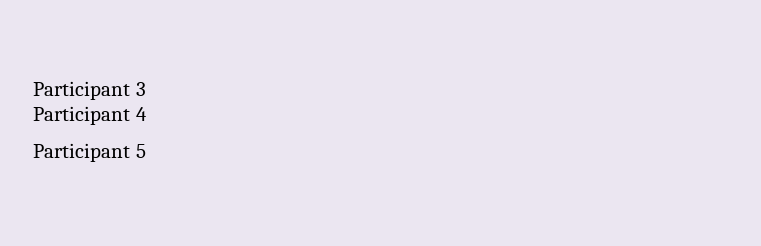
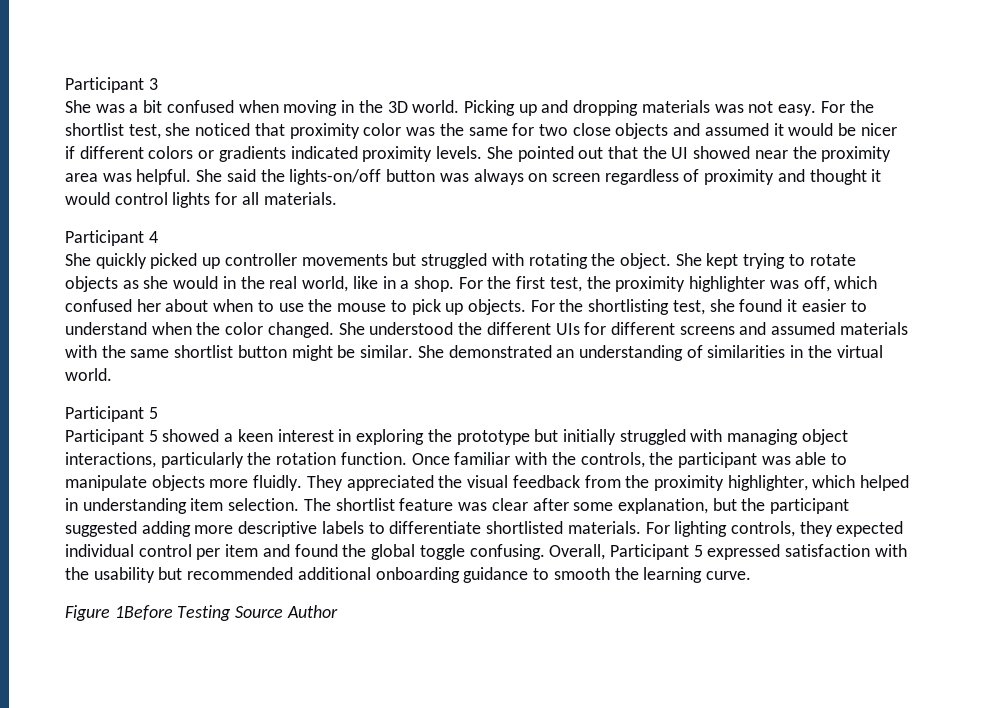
[33,106,147,125] [33,143,146,162] Participant 4 // Participant 5 -> [65,100,874,116] [65,123,897,139] [65,146,892,162] [65,169,882,185] [65,192,337,208] [65,230,158,246] [65,253,856,269] [65,276,878,292] [65,299,867,315] [65,322,908,338] [65,345,883,361] [65,368,112,381] [65,406,158,422] [65,429,848,445] [65,452,848,468] [65,475,910,491] [65,498,850,514] [65,521,904,537] [65,544,907,560] [65,567,751,583] [65,605,338,621] She was a bit confused when moving in the 3D world. Picking up and dropping materials was not easy. For the shortlist test, she noticed that proximity color was the same for two close objects and assumed it would be nicer if different colors or gradients indicated proximity levels. She pointed out that the UI showed near the proximity area was helpful. She said the lights-on/off button was always on screen regardless of proximity and thought it would control lights for all materials. // Participant 4 // She quickly picked up controller movements but struggled with rotating the object. She kept trying to rotate objects as she would in the real world, like in a shop. For the first test, the proximity highlighter was off, which confused her about when to use the mouse to pick up objects. For the shortlisting test, she found it easier to understand when the color changed. She understood the different UIs for different screens and assumed materials with the same shortlist button might be similar. She demonstrated an understanding of similarities in the virtual world. // Participant 5 // Participant 5 showed a keen interest in exploring the prototype but initially struggled with managing object interactions, particularly the rotation function. Once familiar with the controls, the participant was able to manipulate objects more fluidly. They appreciated the visual feedback from the proximity highlighter, which helped in understanding item selection. The shortlist feature was clear after some explanation, but the participant suggested adding more descriptive labels to differentiate shortlisted materials. For lighting controls, they expected individual control per item and found the global toggle confusing. Overall, Participant 5 expressed satisfaction with the usability but recommended additional onboarding guidance to smooth the learning curve. // Figure 1Before Testing Source Author

